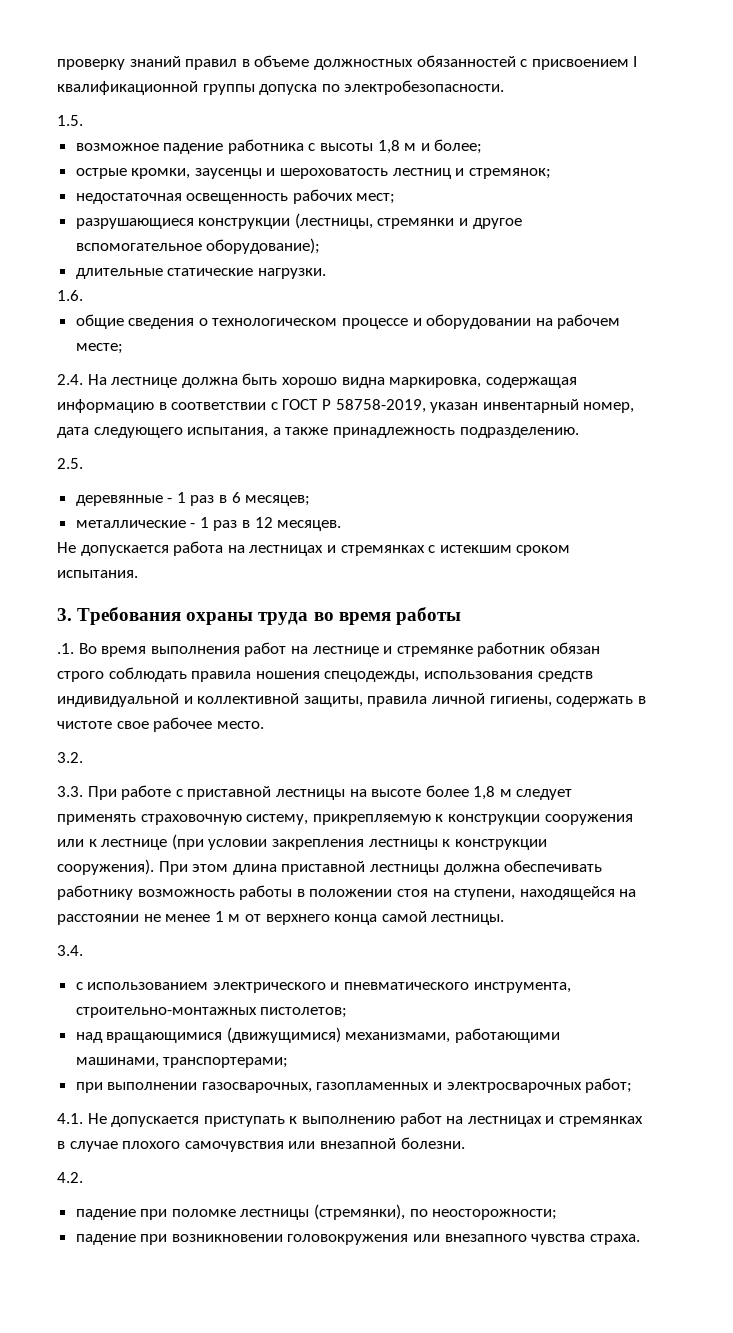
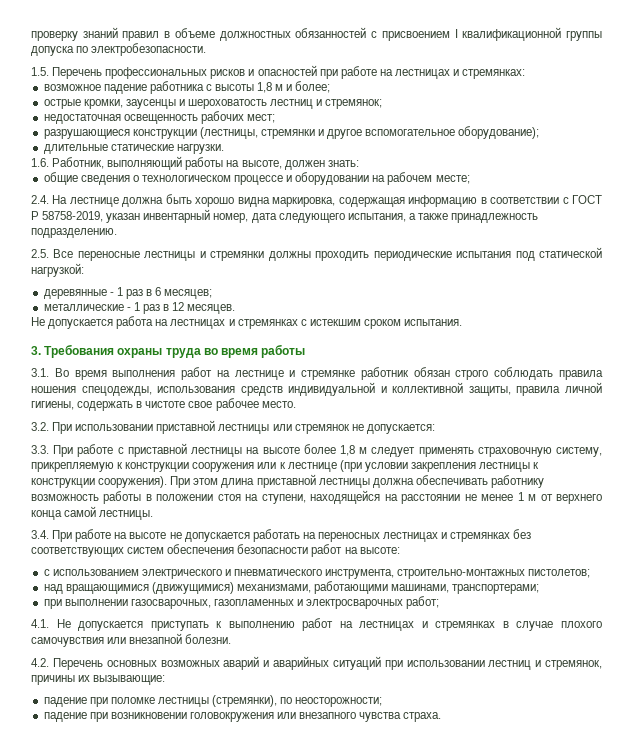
(83, 120) none -> [52,65,526,79] Перечень профессиональных рисков и опасностей при работе на лестницах и стремянках:
(83, 295) none -> [52,156,359,170] Работник, выполняющий работы на высоте, должен знать:
(83, 463) none -> [53,247,602,261] [31,263,84,277] Все переносные лестницы и стремянки должны проходить периодические испытания под статической нагрузкой:
[57,643,74,654] .1. -> [31,368,49,377] 3.1.
(83, 757) none -> [52,420,435,434] При использовании приставной лестницы или стремянок не допускается:
(83, 950) none -> [52,529,532,542] [31,544,400,557] При работе на высоте не допускается работать на переносных лестницах и стремянках без соответствующих систем обеспечения безопасности работ на высоте:
(83, 1177) none -> [52,656,602,670] [31,675,166,685] Перечень основных возможных аварий и аварийных ситуаций при использовании лестниц и стремянок, причины их вызывающие:

